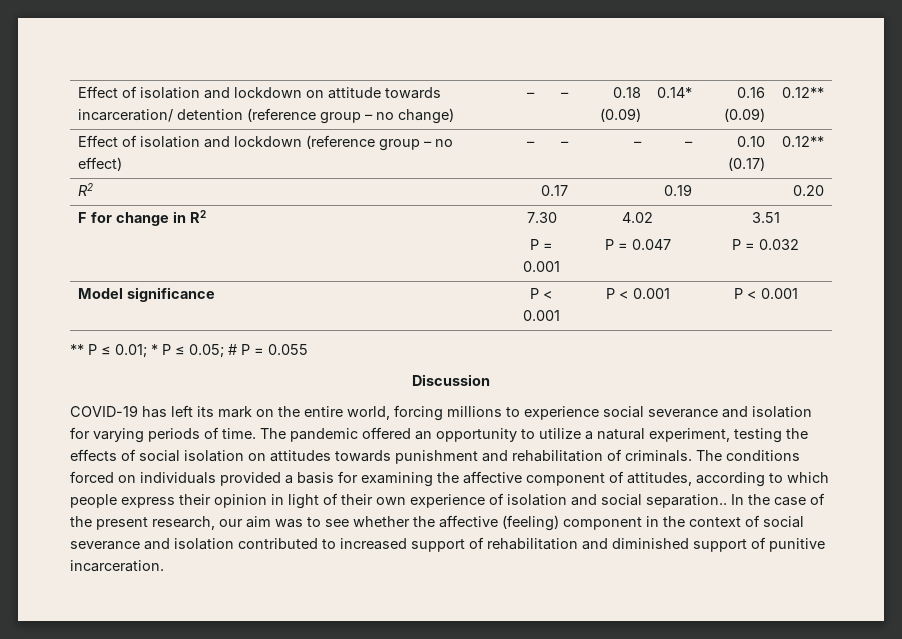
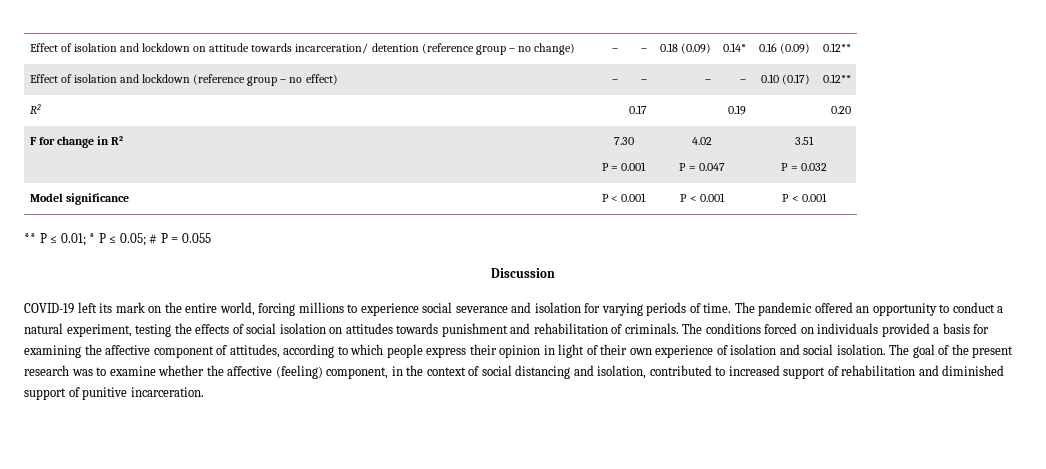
[142,406,167,418] has -> (74, 308) none
[539,428,581,439] utilize -> [952,302,995,313] conduct
[646,493,825,508] [70,516,271,530] separation.. In the case of the present research, our aim -> [836,344,1014,358] [24,365,69,376] isolation. The goal of the present research
[325,519,349,527] see -> [109,366,156,376] examine
[563,517,642,530] component -> [326,367,389,379] component,
[70,538,234,550] severance and isolation -> [515,365,647,379] distancing and isolation,

